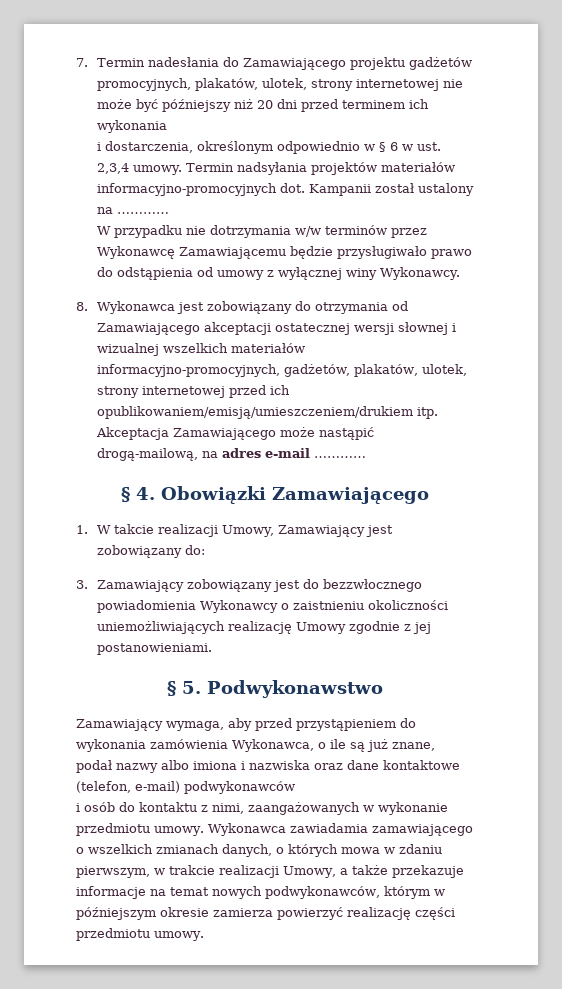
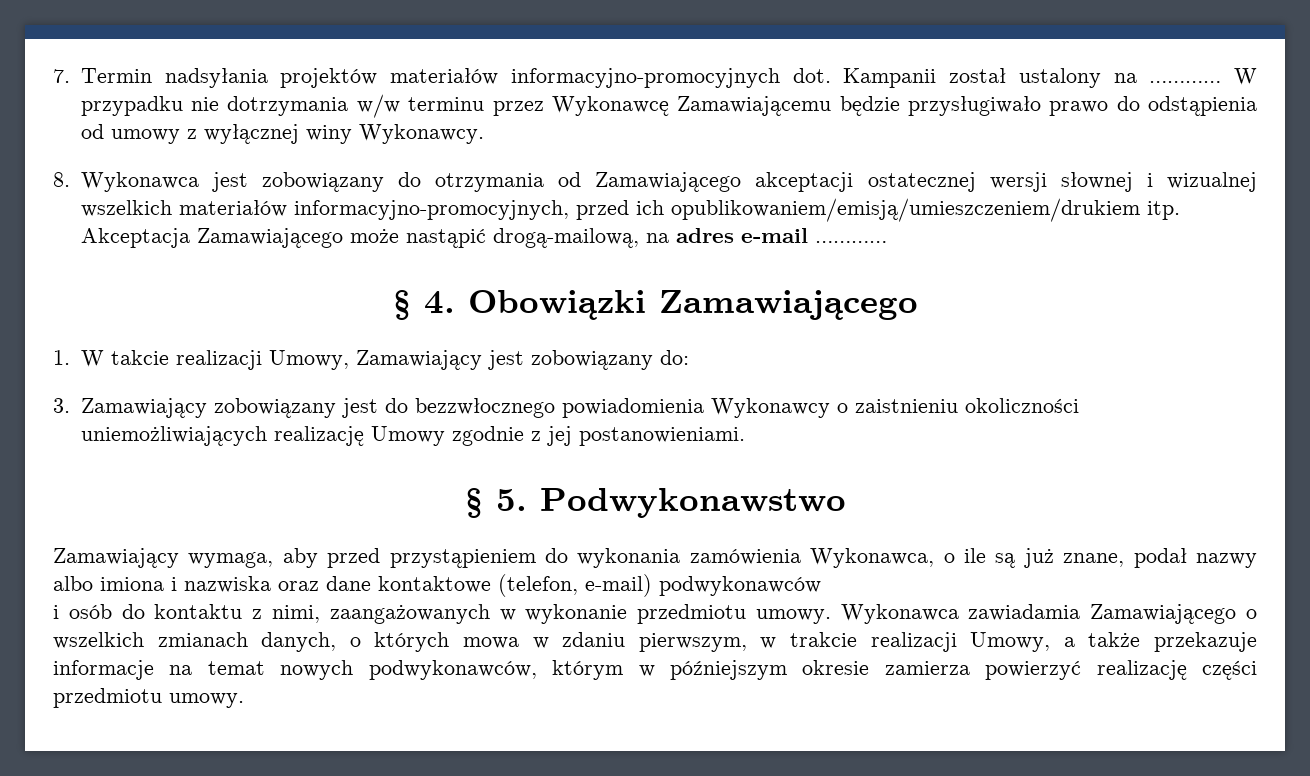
[147,57,472,70] [96,78,464,91] [96,99,429,112] [96,120,167,133] [96,141,441,154] [96,163,235,175] nadesłania do Zamawiającego projektu gadżetów promocyjnych, plakatów, ulotek, strony internetowej nie może być późniejszy niż 20 dni przed terminem ich wykonania // i dostarczenia, określonym odpowiednio w § 6 w ust. 2,3,4 umowy. Termin -> (152, 75) none
(169, 213) // -> (1222, 82) none
[324,225,387,235] terminów -> [408,97,485,111] terminu
[283,364,468,377] [96,386,225,398] gadżetów, plakatów, ulotek, strony internetowej -> (569, 210) none
[371,824,473,836] zamawiającego -> [1090,604,1237,624] Zamawiającego

